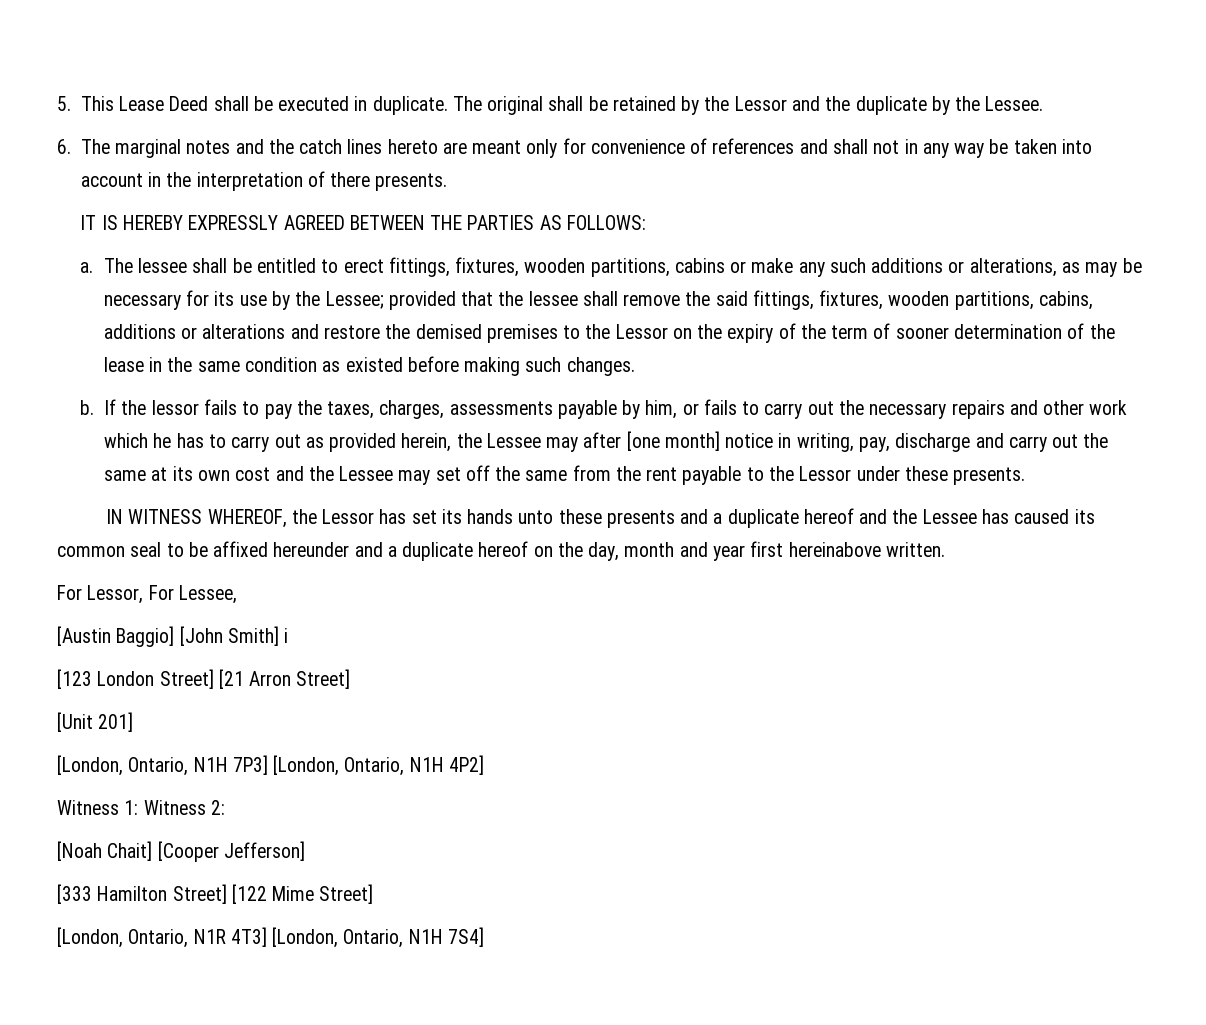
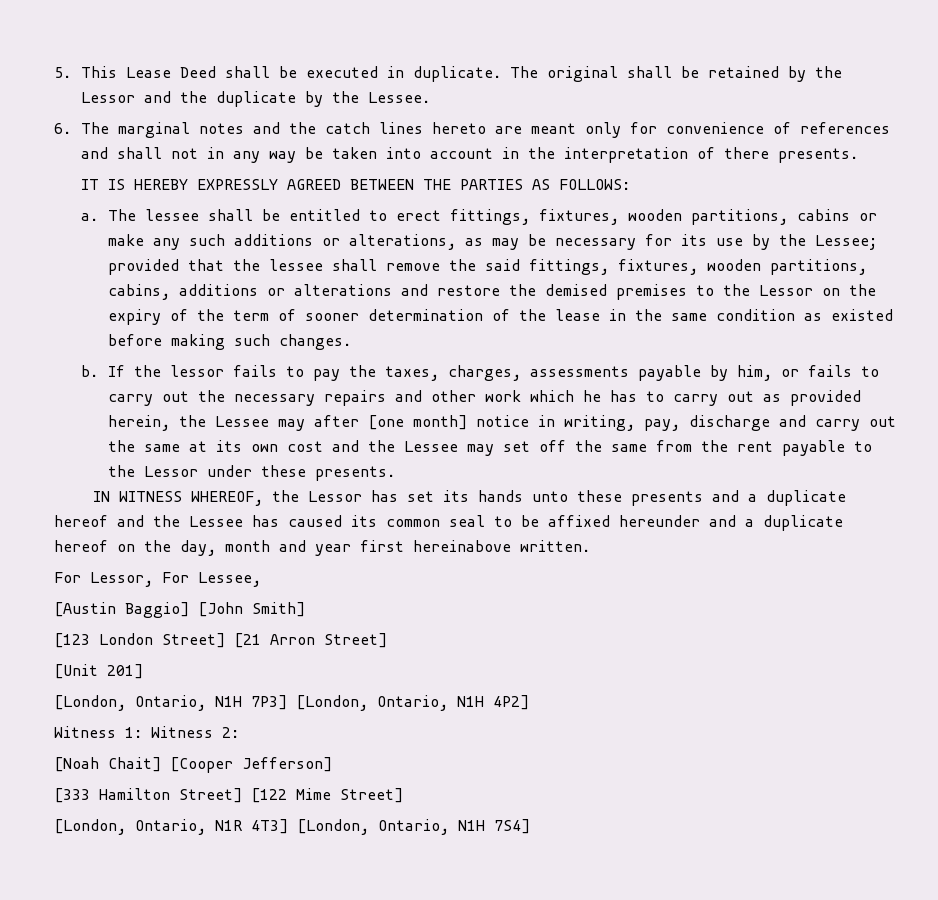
[284,628,289,643] i -> (305, 609) none

